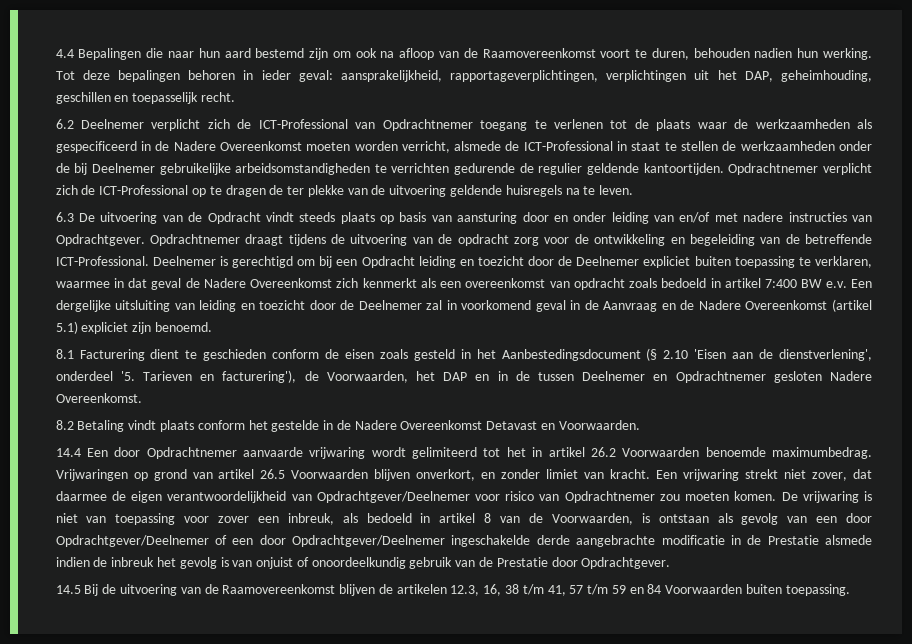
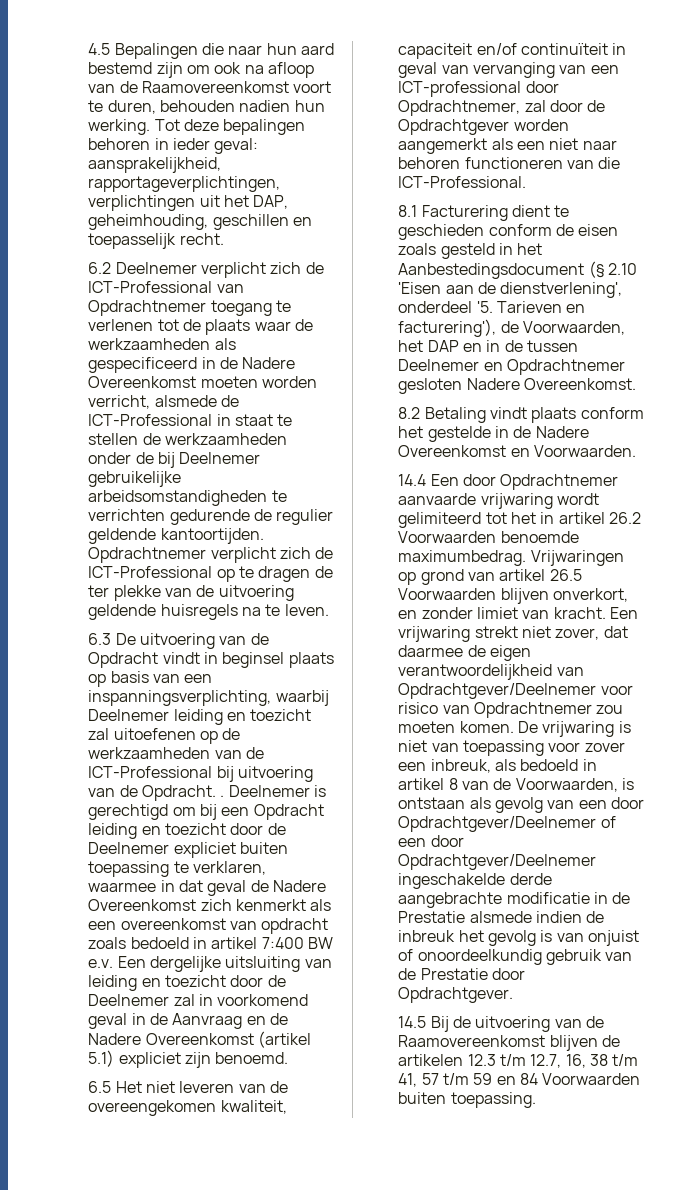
[55,49,74,58] 4.4 -> [88,43,111,55] 4.5
[299,212,336,222] steeds -> [203,652,285,668] in beginsel
[457,212,872,224] [55,234,873,246] [55,256,149,266] aansturing door en onder leiding van en/of met nadere instructies van Opdrachtgever. Opdrachtnemer draagt tijdens de uitvoering van de opdracht zorg voor de ontwikkeling en begeleiding van de betreffende ICT-Professional. -> [184,674,213,683] [88,690,329,706] [88,709,312,725] [88,728,241,744] [88,747,264,759] [88,766,313,782] [88,785,225,801] een inspanningsverplichting, waarbij Deelnemer leiding en toezicht zal uitoefenen op de werkzaamheden van de ICT-Professional bij uitvoering van de Opdracht. .
(212, 327) none -> [88,1081,288,1093] [88,1100,287,1116] [398,43,627,59] [398,62,619,78] [398,81,559,97] [398,100,606,116] [398,119,569,135] [398,138,617,154] [398,157,621,169] [398,176,527,188] // 6.5 Het niet leveren van de overeengekomen kwaliteit, capaciteit en/of continuïteit in geval van vervanging van een ICT-professional door Opdrachtnemer, zal door de Opdrachtgever worden aangemerkt als een niet naar behoren functioneren van die ICT-Professional.
[486,421,538,430] Detavast -> (507, 451) none
[450,585,480,596] 12.3, -> [467,1054,562,1068] 12.3 t/m 12.7,

